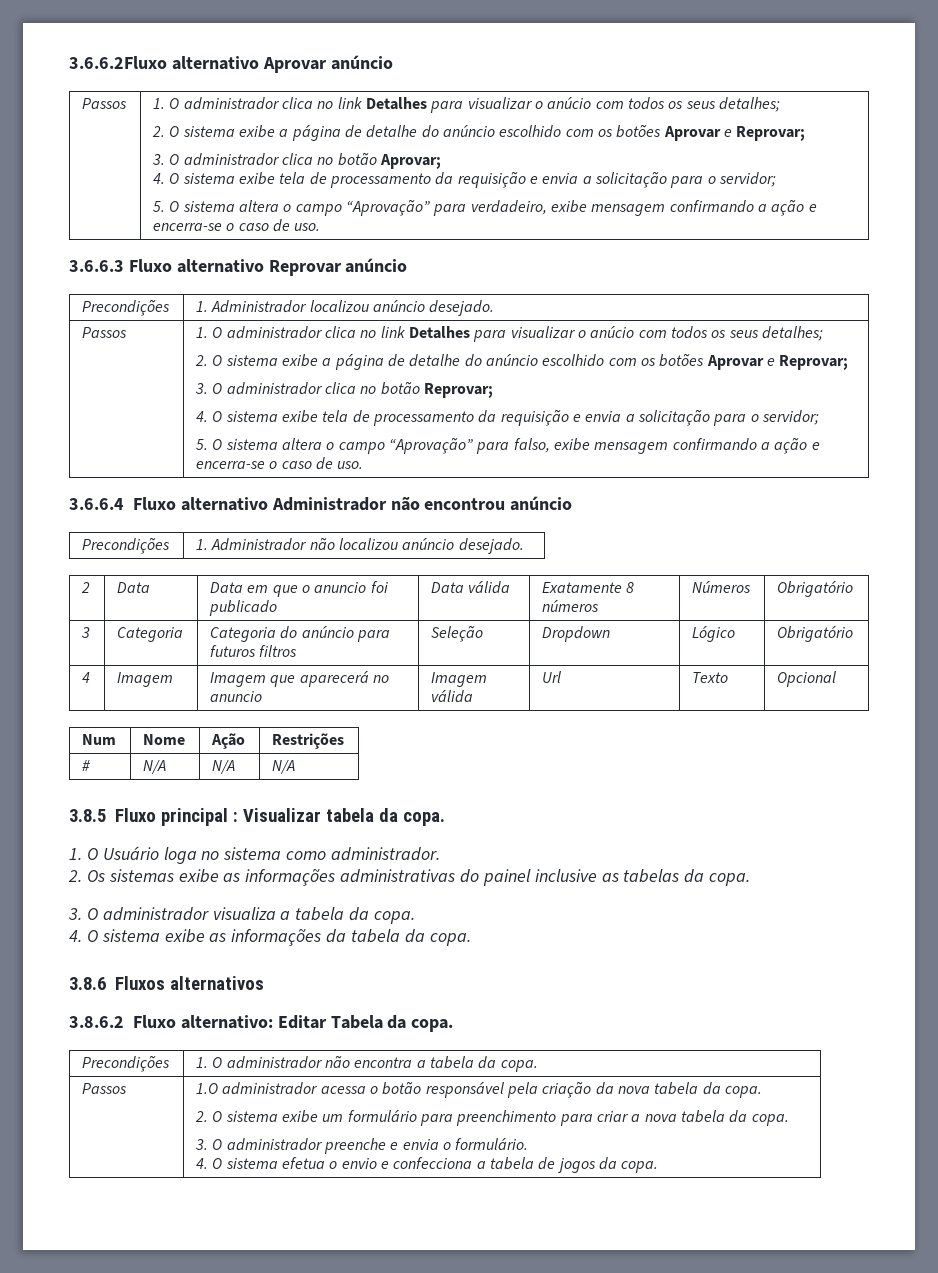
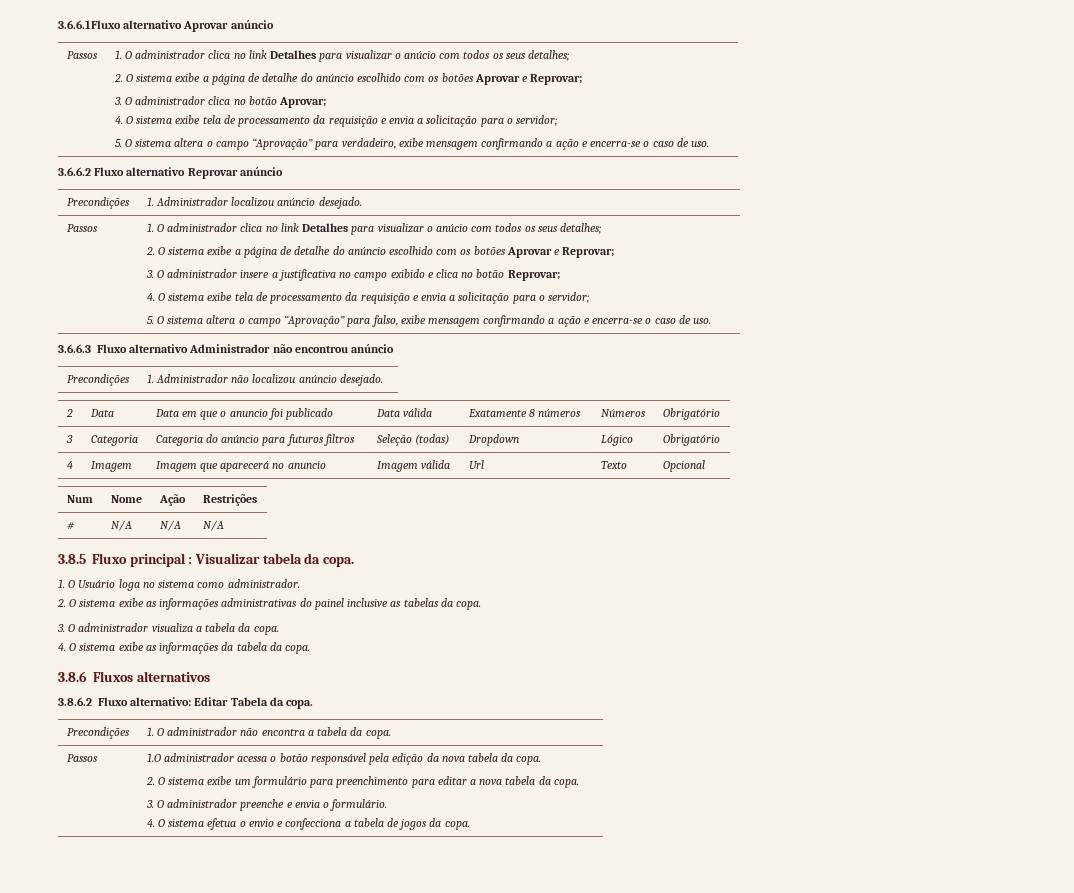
[69,56,167,69] 3.6.6.2Fluxo -> [58,20,121,29] 3.6.6.1Fluxo
[69,260,124,272] 3.6.6.3 -> [58,167,91,176] 3.6.6.2
(323, 388) none -> [240,269,434,281] insere a justificativa no campo exibido e
[69,498,124,510] 3.6.6.4 -> [58,344,91,353] 3.6.6.3
(484, 633) none -> [414,434,449,445] (todas)
[86,869,174,882] Os sistemas -> [69,599,116,607] O sistema
[542,1081,592,1098] criação -> [392,753,424,765] edição
[597,1111,630,1122] criar -> [437,776,467,785] editar

